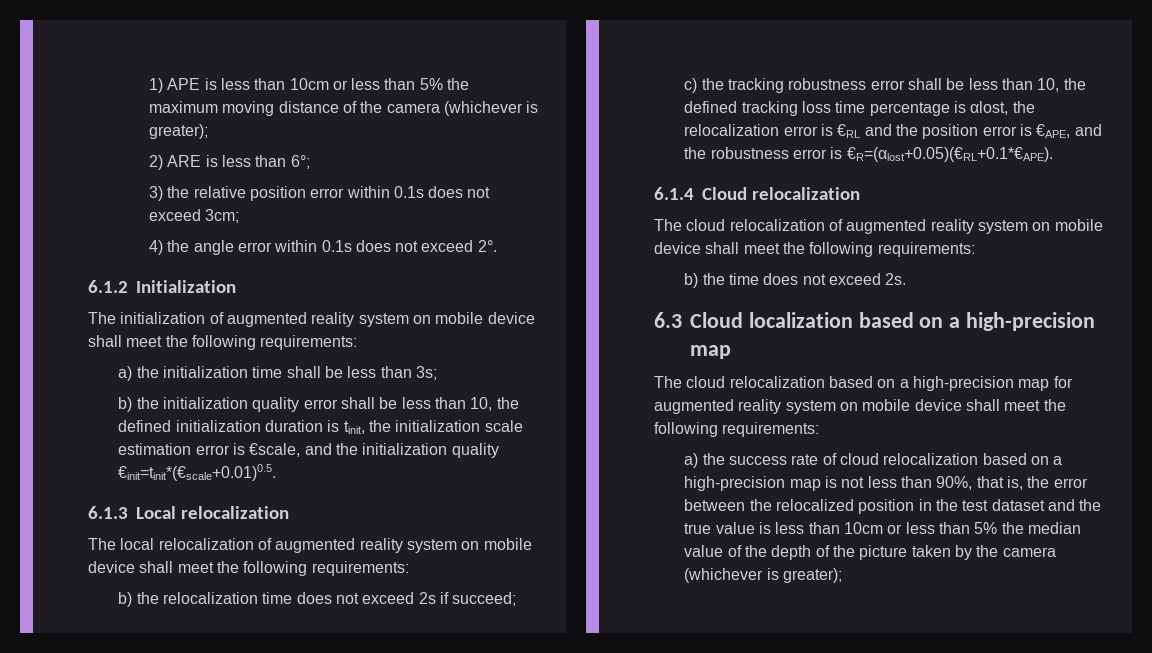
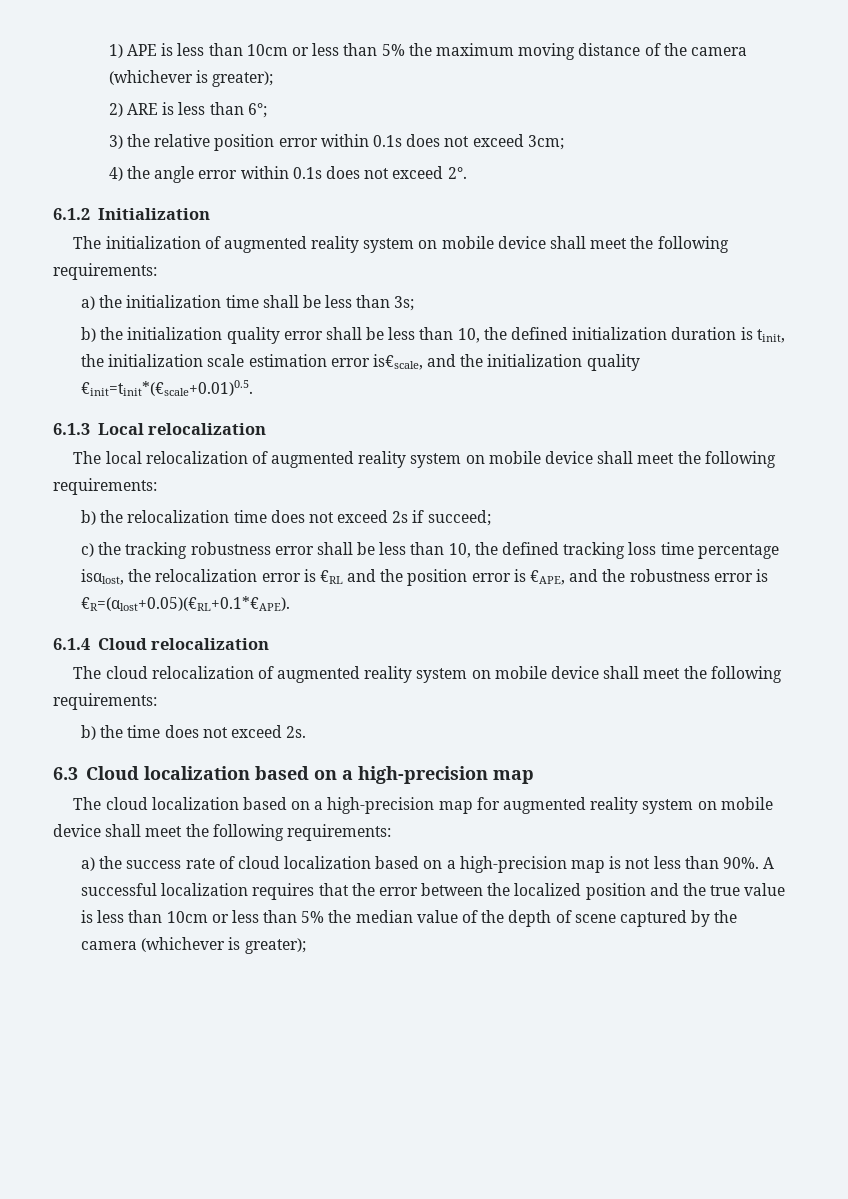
[233,443,301,457] is €scale, -> [372,354,423,370] is€scale,
[954,101,1009,115] is αlost, -> [80,569,124,585] isαlost,
[729,376,825,388] relocalization -> [151,797,239,810] localization
[883,453,979,465] relocalization -> [284,856,372,869] localization
[936,476,1088,490] [684,499,1045,514] 90%, that is, the error between the relocalized position in the test dataset -> [722,857,775,869] [80,883,646,900] 90%. A successful localization requires that the error between the localized position
[833,545,951,560] the picture taken -> [574,910,687,927] scene captured

